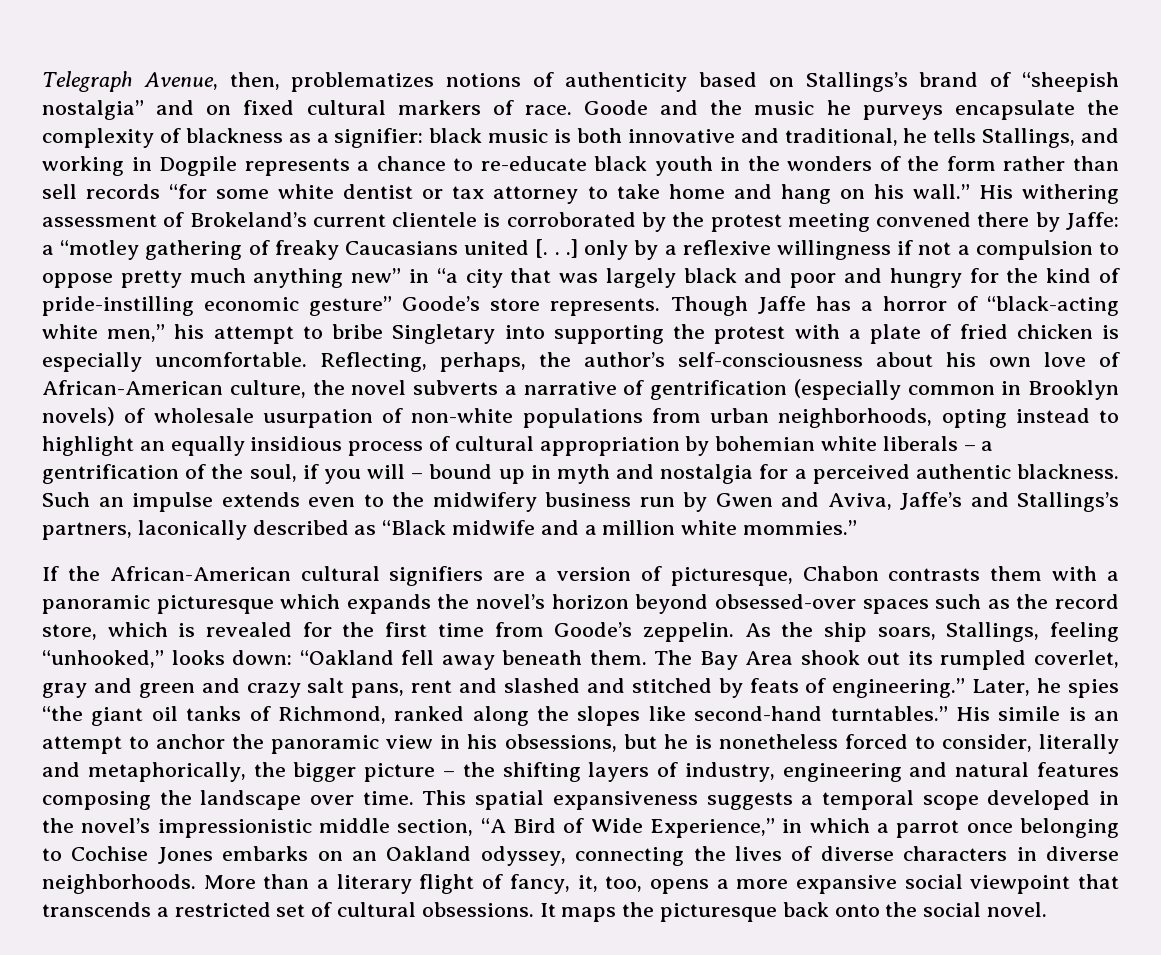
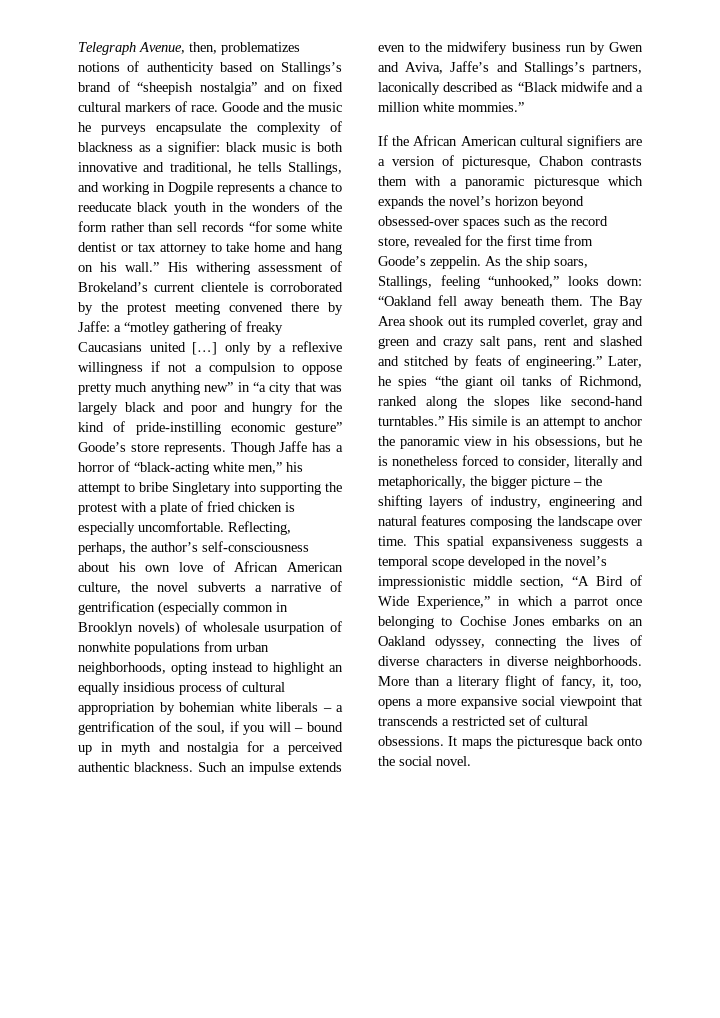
[480,156,587,171] re-educate -> [78,202,131,212] reeducate
[535,239,578,258] [. . .] -> [192,342,217,355] […]
[42,380,223,395] African-American -> [234,561,343,572] African American
[411,408,514,423] non-white -> [78,642,130,652] nonwhite
[109,566,291,581] African-American -> [413,135,517,146] African American
[107,622,196,637] which is -> (410, 242) none

